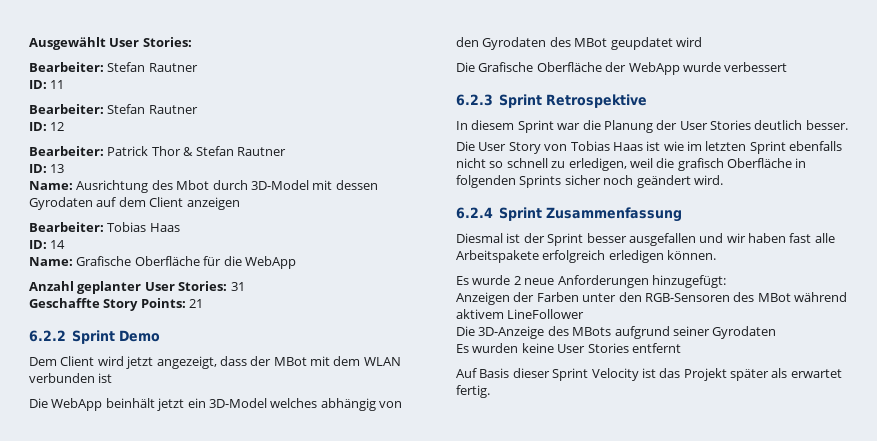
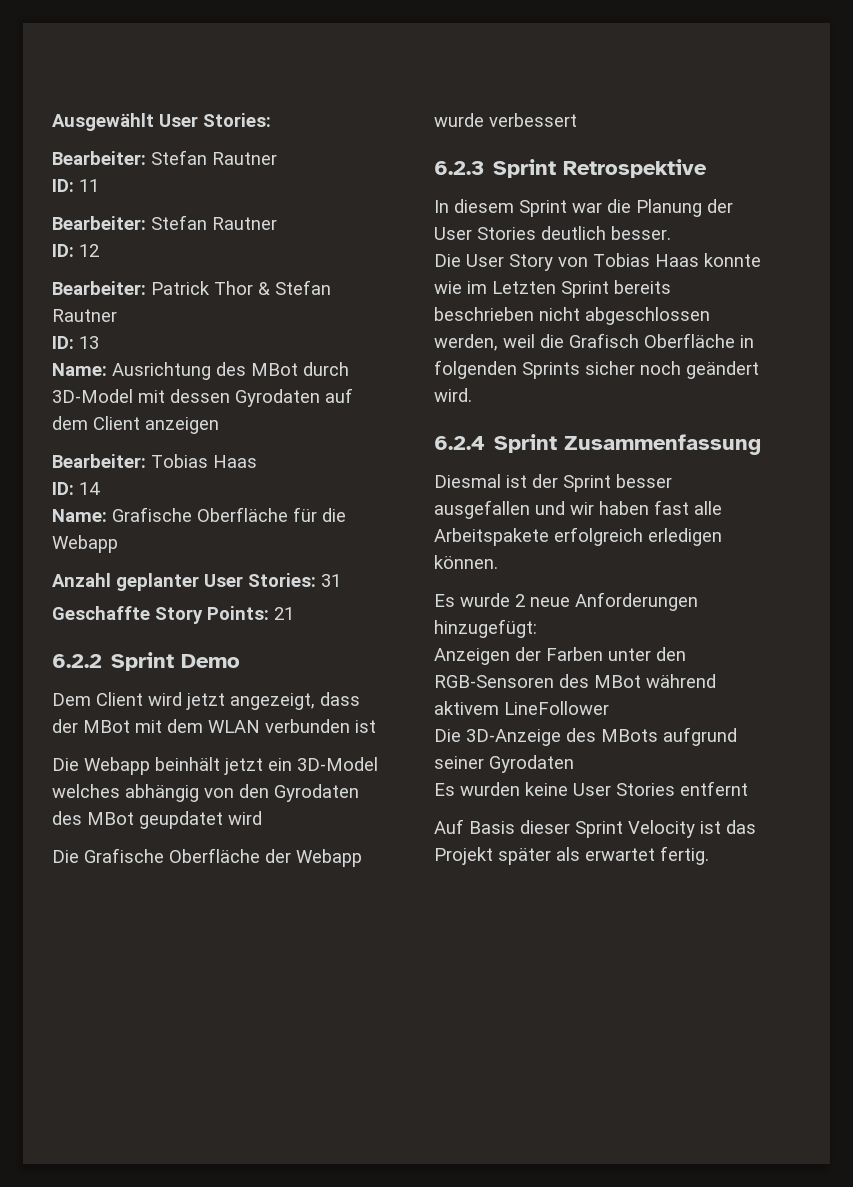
[176,180,210,190] Mbot -> [251,363,298,376] MBot
[244,256,296,269] WebApp -> [52,535,118,553] Webapp
[51,398,103,411] WebApp -> [84,757,150,775] Webapp
[628,62,680,75] WebApp -> [296,849,362,867] Webapp
[646,141,661,151] ist -> [704,253,761,267] konnte
[705,141,843,154] [456,158,627,171] letzten Sprint ebenfalls nicht so schnell zu erledigen, -> [492,280,671,298] [434,307,710,325] [434,334,498,351] Letzten Sprint bereits beschrieben nicht abgeschlossen werden,
[677,158,724,171] grafisch -> [569,333,639,348] Grafisch

